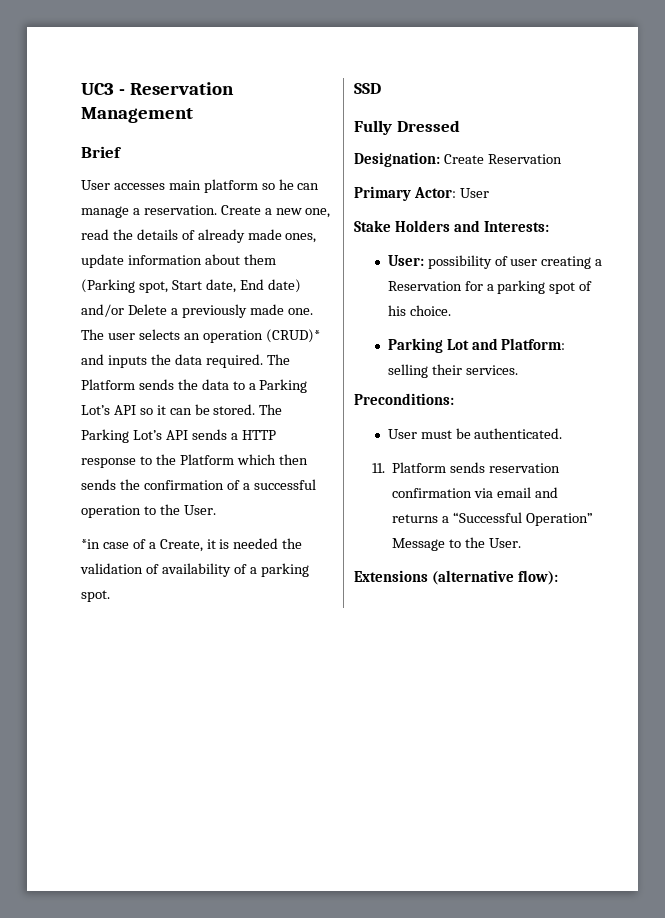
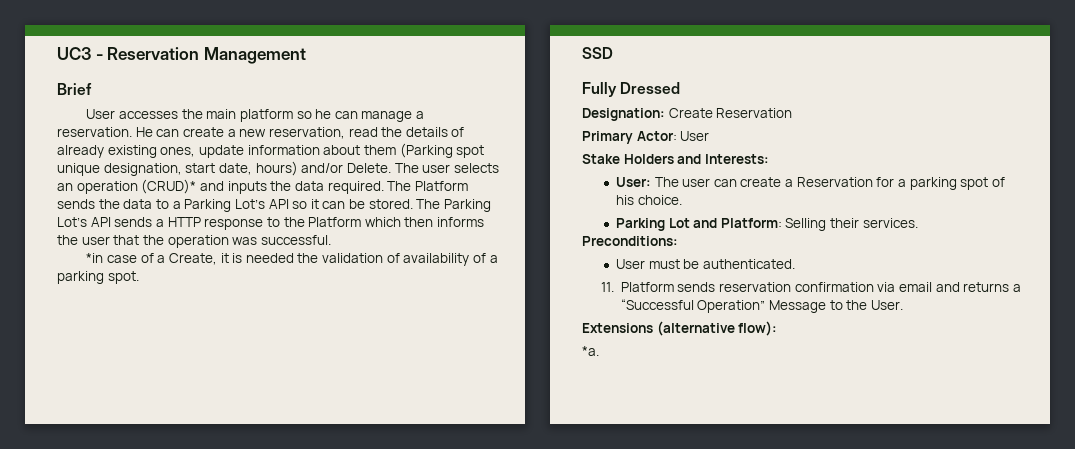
(165, 186) none -> [181,109,203,119] the
[220,205,261,215] Create -> [135,127,224,137] He can create
[305,208,331,218] one, -> [268,127,345,139] reservation,
[247,229,282,240] made -> [107,145,157,158] existing
[138,279,301,293] [81,304,313,318] spot, Start date, End date) and/or Delete a previously made one. -> [456,145,485,158] [57,161,391,176] spot unique designation, start date, hours) and/or Delete.
[81,479,316,490] [81,504,216,518] sends the confirmation of a successful operation to the User. -> [437,217,485,227] [57,235,331,248] informs the user that the operation was successful.
[427,255,592,269] possibility of user creating -> [654,177,782,187] The user can create
[387,364,428,378] selling -> [785,218,827,231] Selling
(558, 577) none -> [582,346,599,356] // *a.

